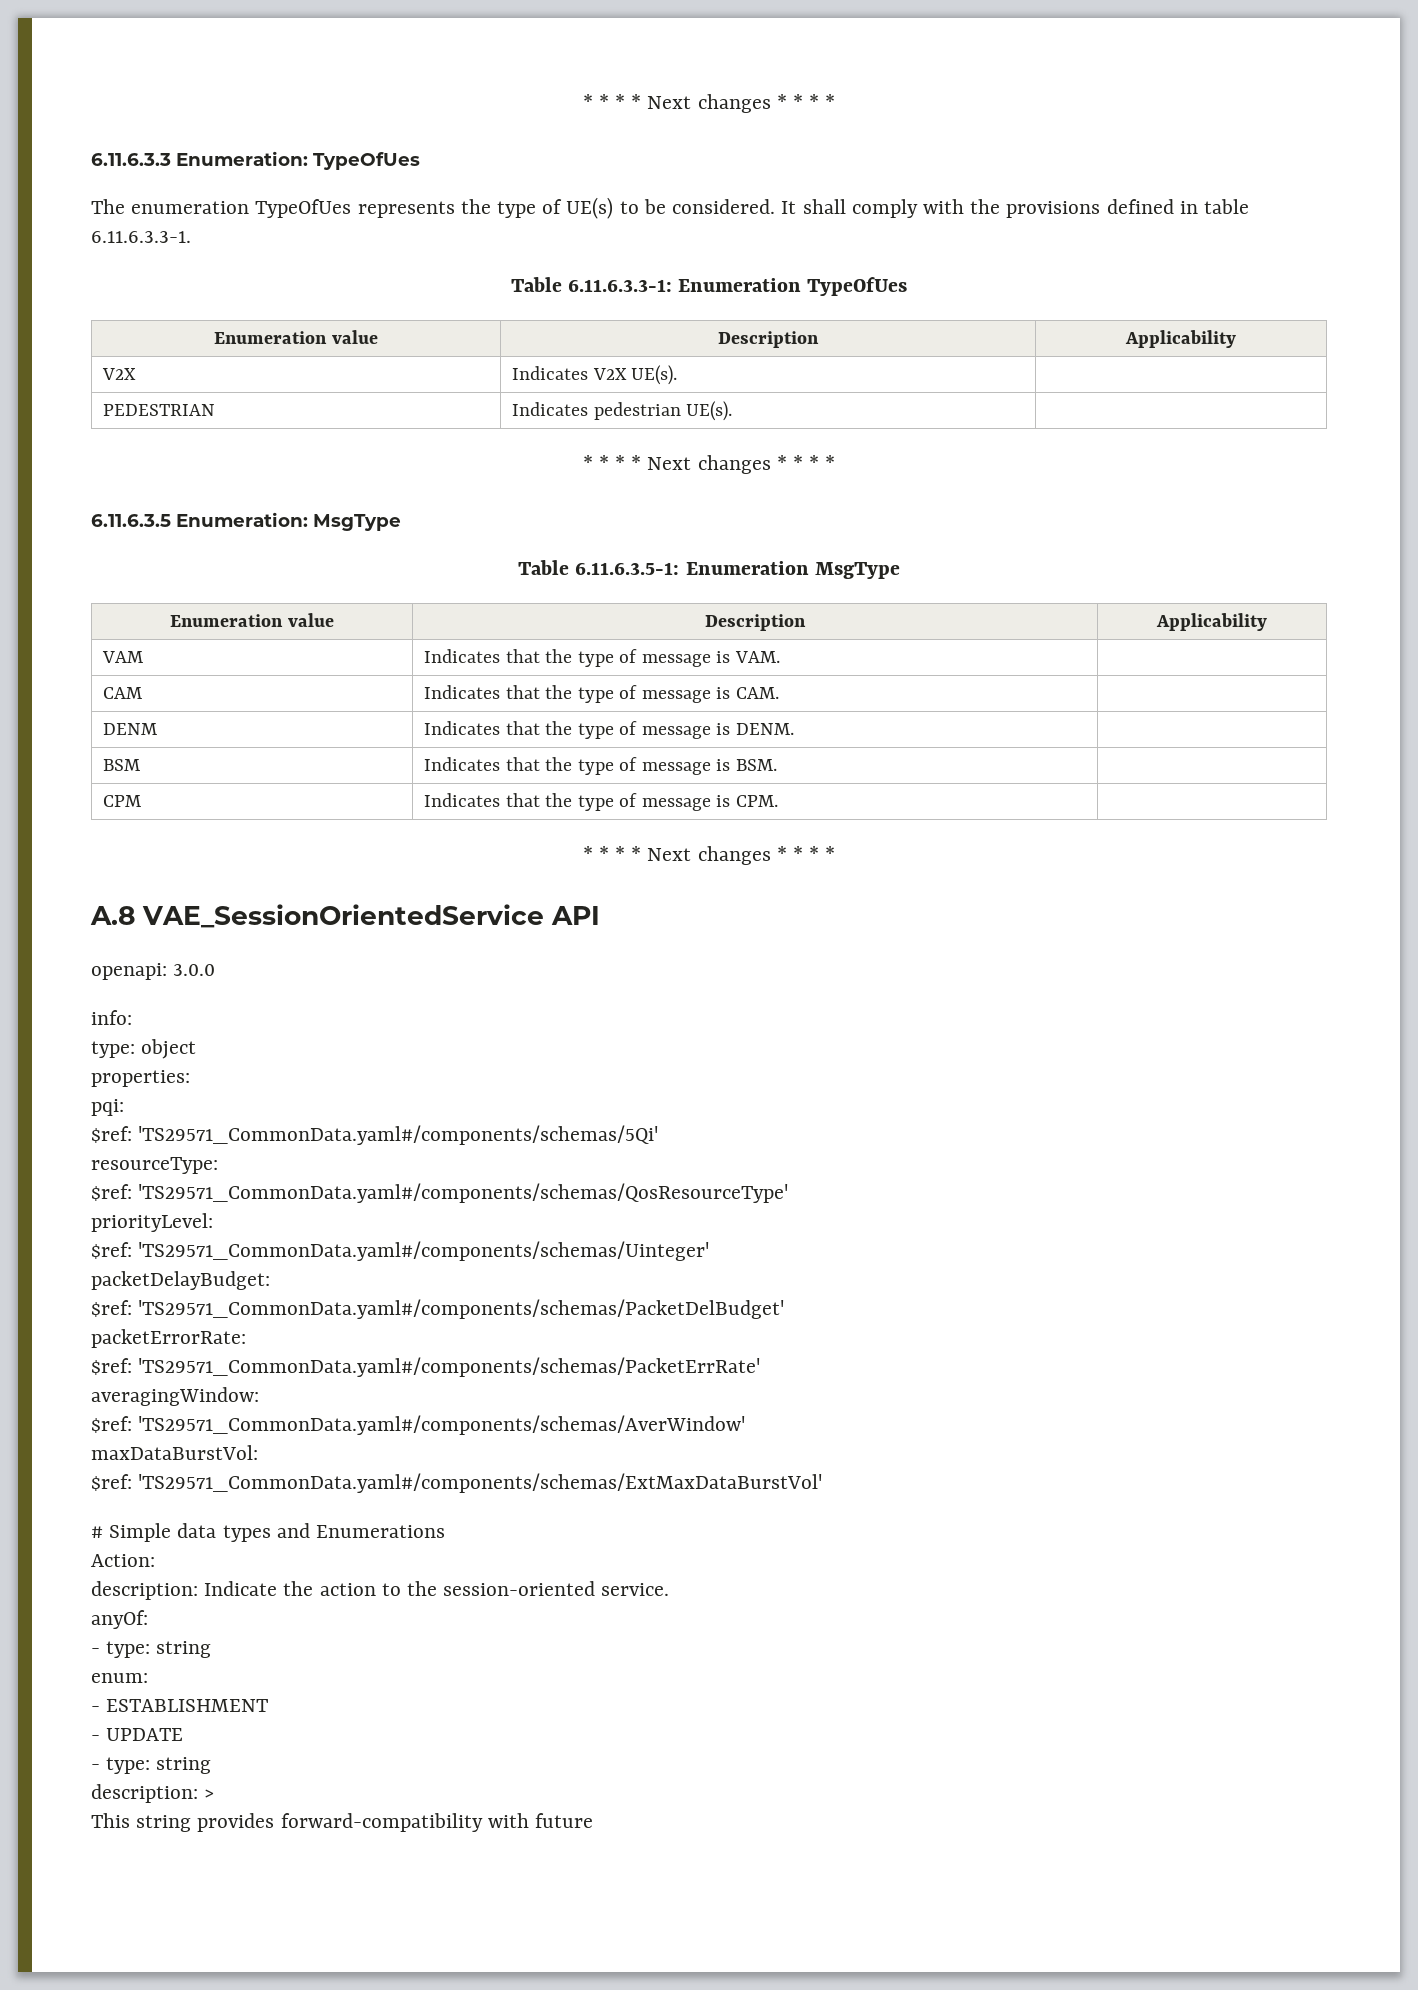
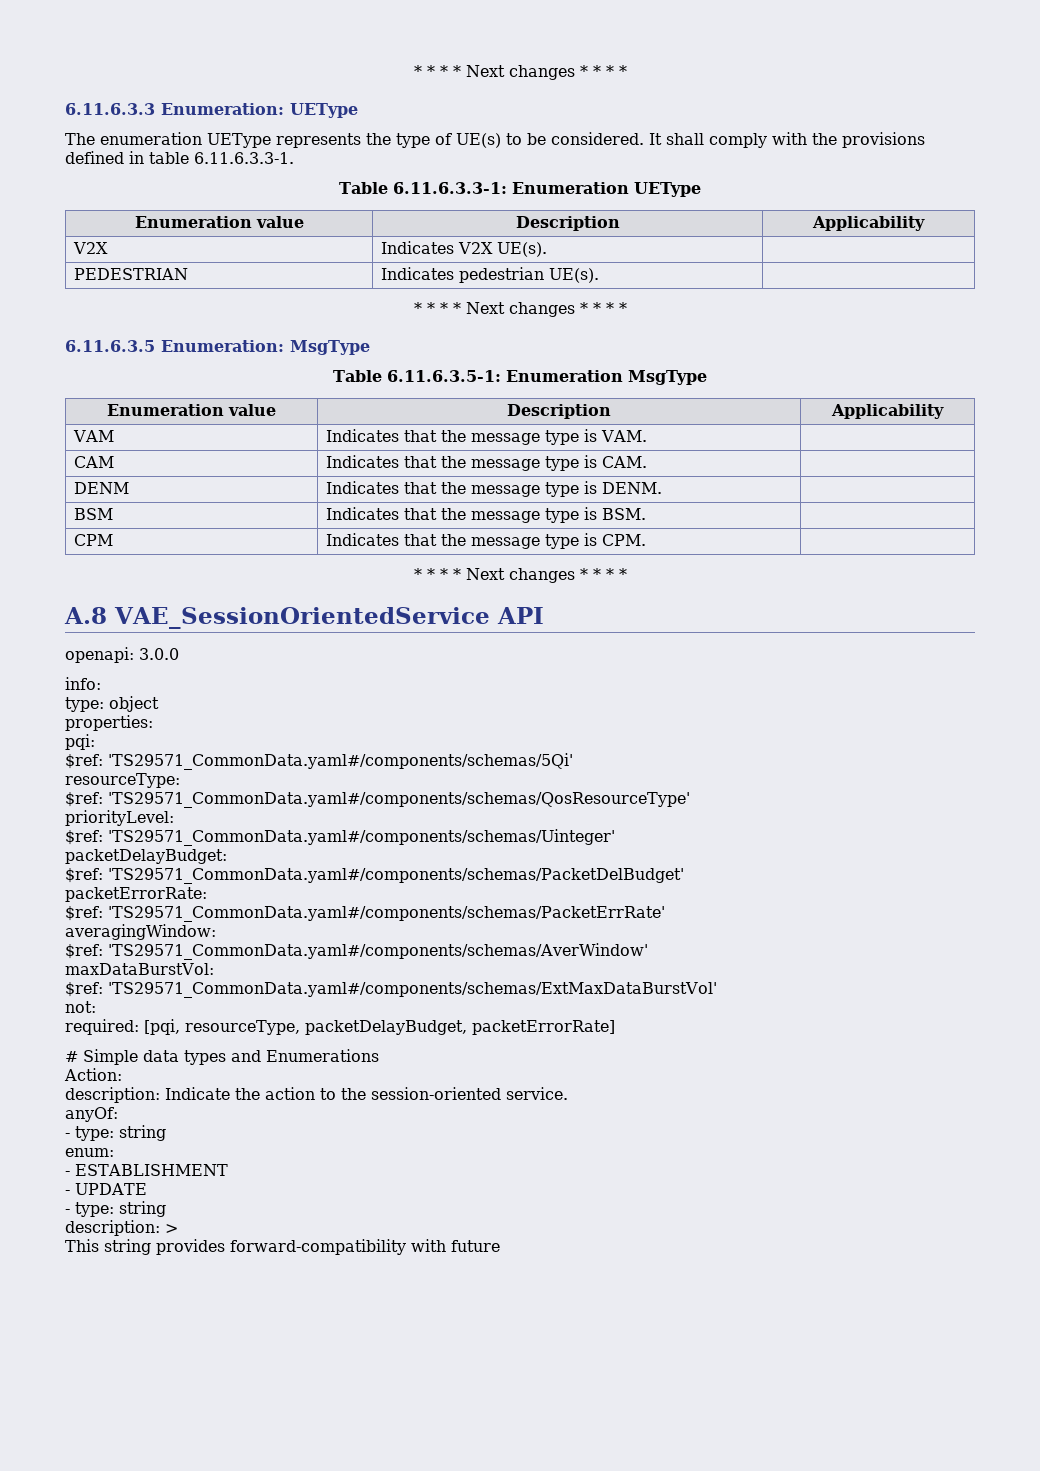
[313,152,420,170] TypeOfUes -> [290,103,358,118] UEType
[255,199,352,218] TypeOfUes -> [207,133,271,148] UEType
[807,277,908,296] TypeOfUes -> [633,182,702,197] UEType
[577,649,711,667] type of message -> [470,430,579,445] message type
[577,685,711,703] type of message -> [470,456,579,471] message type
[577,721,711,739] type of message -> [470,482,579,497] message type
[577,757,711,775] type of message -> [470,508,579,523] message type
[577,793,711,811] type of message -> [470,534,579,549] message type
(823, 1483) none -> [65,1001,96,1013] [65,1019,615,1035] // not: // required: [pqi, resourceType, packetDelayBudget, packetErrorRate]

